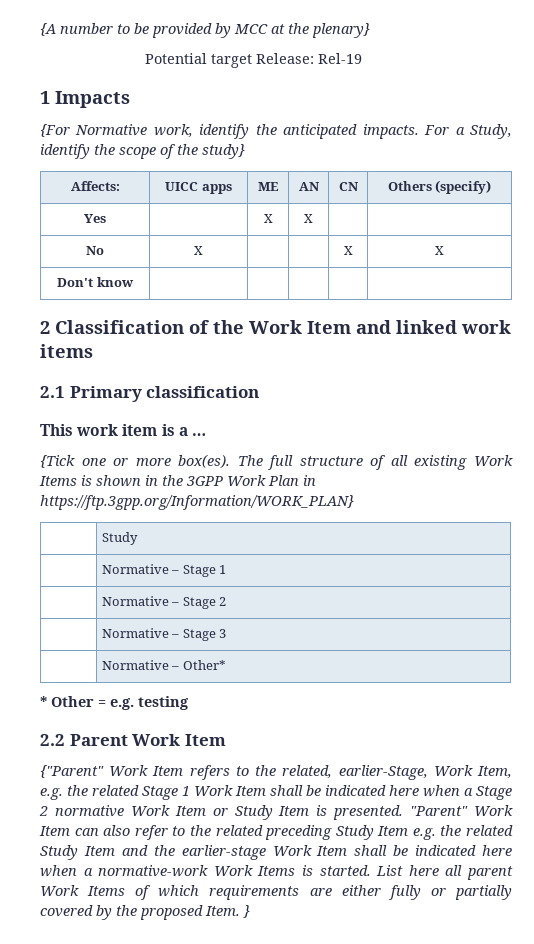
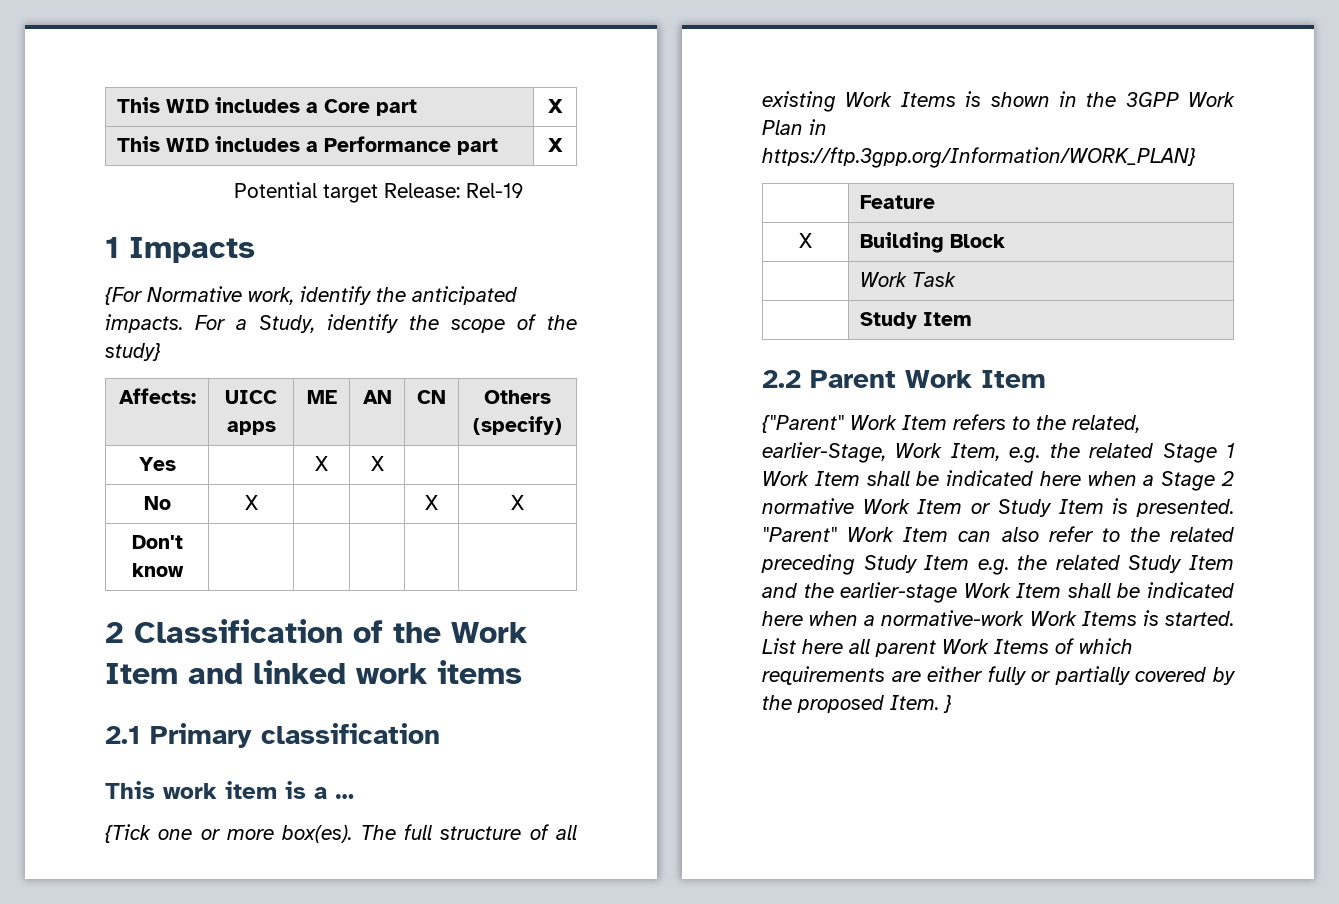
[40,23,370,38] {A number to be provided by MCC at the plenary} -> [117,97,418,116] [547,99,563,113] [117,136,499,155] [547,138,563,152] This WID includes a Core part | X // This WID includes a Performance part | X
[101,532,138,545] [101,564,227,577] [101,596,227,609] [101,628,227,641] [101,660,226,670] [40,696,189,710] Study // | Normative – Stage 1 // | Normative – Stage 2 // | Normative – Stage 3 // | Normative – Other* // * Other = e.g. testing -> [860,195,936,209] [799,233,812,248] [860,232,1006,253] [860,272,957,287] [860,312,973,329] Feature // X | Building Block // | Work Task // | Study Item

